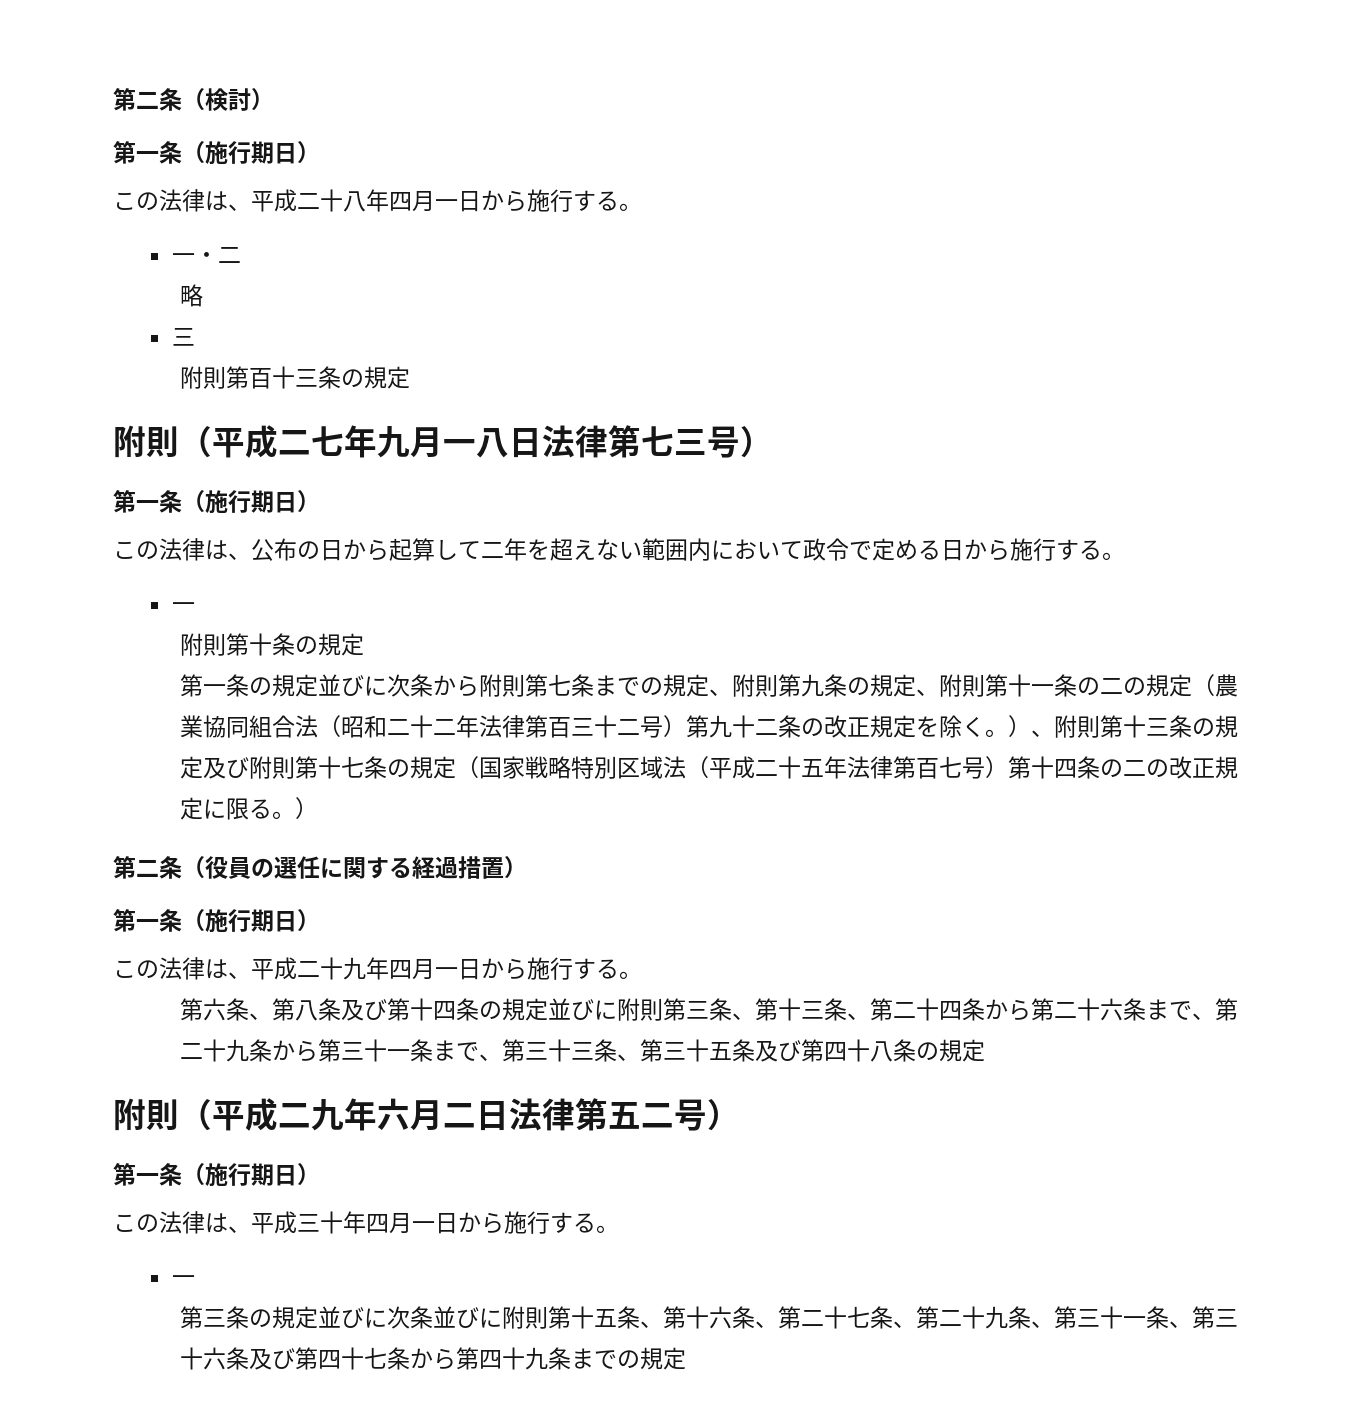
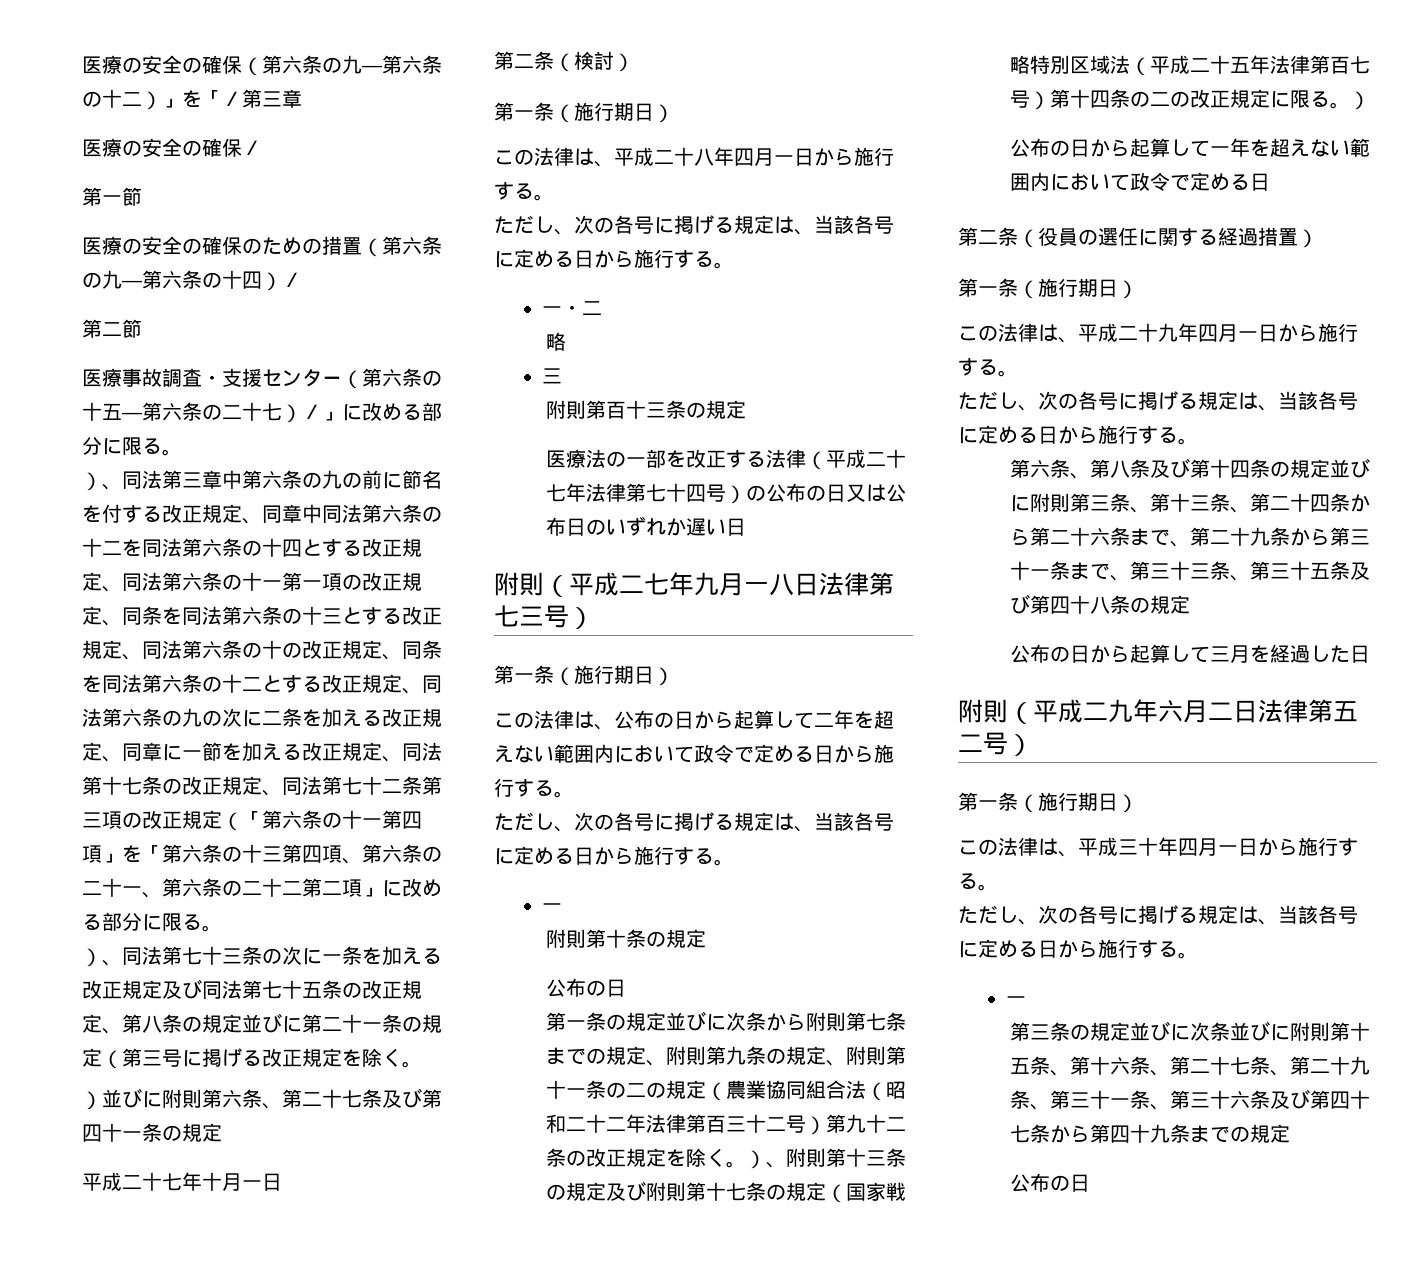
(113, 99) none -> [82,55,443,76] [82,89,303,110] [82,138,263,157] [82,187,143,206] [82,236,443,257] [82,270,303,291] [82,319,143,338] [82,368,443,389] [82,402,443,423] [82,436,183,456] [82,470,443,491] [82,504,443,524] [82,538,423,557] [82,572,423,592] [82,606,443,626] [82,640,443,660] [82,674,443,694] [82,708,443,728] [82,742,443,762] [82,776,443,796] [82,810,423,831] [82,844,443,864] [82,878,443,898] [82,912,223,932] [82,946,443,967] [82,979,423,999] [82,1013,443,1034] [82,1048,423,1069] [82,1088,443,1110] [82,1123,223,1142] [82,1172,283,1191] 医療の安全の確保（第六条の九―第六条の十二）」を「／第三章 // 医療の安全の確保／ // 第一節 // 医療の安全の確保のための措置（第六条の九―第六条の十四）／ // 第二節 // 医療事故調査・支援センター（第六条の十五―第六条の二十七）／」に改める部分に限る。 // ）、同法第三章中第六条の九の前に節名を付する改正規定、同章中同法第六条の十二を同法第六条の十四とする改正規定、同法第六条の十一第一項の改正規定、同条を同法第六条の十三とする改正規定、同法第六条の十の改正規定、同条を同法第六条の十二とする改正規定、同法第六条の九の次に二条を加える改正規定、同章に一節を加える改正規定、同法第十七条の改正規定、同法第七十二条第三項の改正規定（「第六条の十一第四項」を「第六条の十三第四項、第六条の二十一、第六条の二十二第二項」に改める部分に限る。 // ）、同法第七十三条の次に一条を加える改正規定及び同法第七十五条の改正規定、第八条の規定並びに第二十一条の規定（第三号に掲げる改正規定を除く。 // ）並びに附則第六条、第二十七条及び第四十一条の規定 // 平成二十七年十月一日 //
(642, 207) none -> [494,215,894,235] [494,249,734,269] // ただし、次の各号に掲げる規定は、当該各号に定める日から施行する。
(410, 377) none -> [546,449,907,470] [546,483,907,504] [546,516,747,536] // 医療法の一部を改正する法律（平成二十七年法律第七十四号）の公布の日又は公布日のいずれか遅い日
(1125, 556) none -> [494,812,894,832] [494,846,734,866] // ただし、次の各号に掲げる規定は、当該各号に定める日から施行する。
(364, 644) none -> [546,978,627,997] // 公布の日
(318, 808) none -> [1010,138,1371,157] [1010,172,1271,191] // 公布の日から起算して一年を超えない範囲内において政令で定める日
(642, 975) none -> [958,391,1358,411] [958,425,1198,445] // ただし、次の各号に掲げる規定は、当該各号に定める日から施行する。
(985, 1050) none -> [1010,644,1371,663] // 公布の日から起算して三月を経過した日
(619, 1229) none -> [958,905,1358,925] [958,939,1198,959] // ただし、次の各号に掲げる規定は、当該各号に定める日から施行する。
(686, 1358) none -> [1010,1173,1091,1192] // 公布の日

